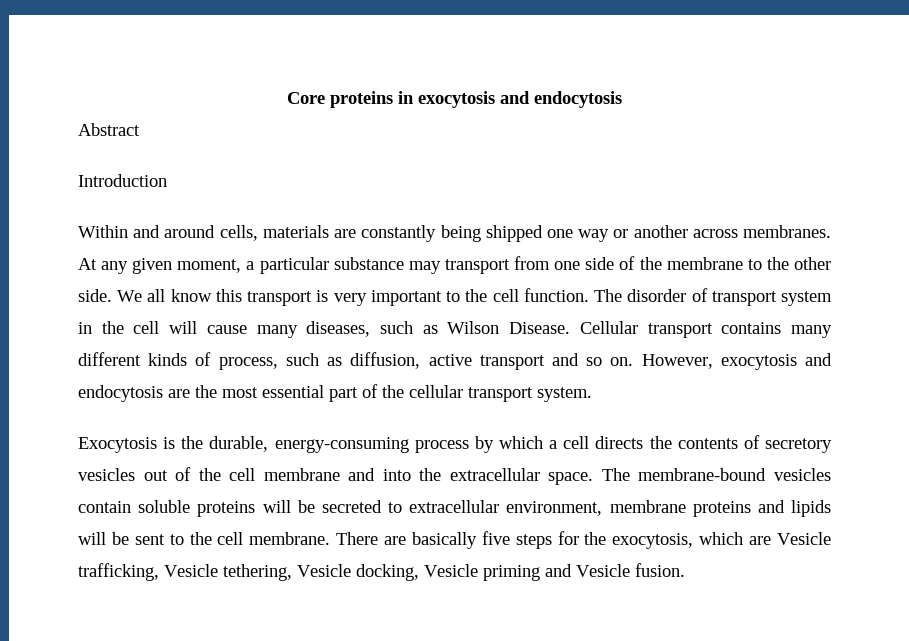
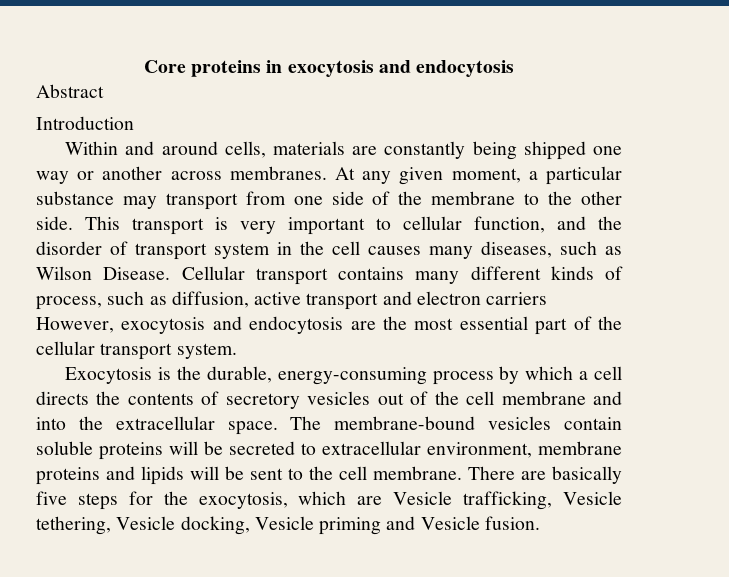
[117,289,242,302] We all know this -> [85,216,120,230] This
[465,288,623,302] the cell function. The -> [403,216,622,233] cellular function, and the
[169,321,247,334] will cause -> [368,246,421,255] causes
[586,357,634,366] so on. -> [416,291,548,305] electron carriers

